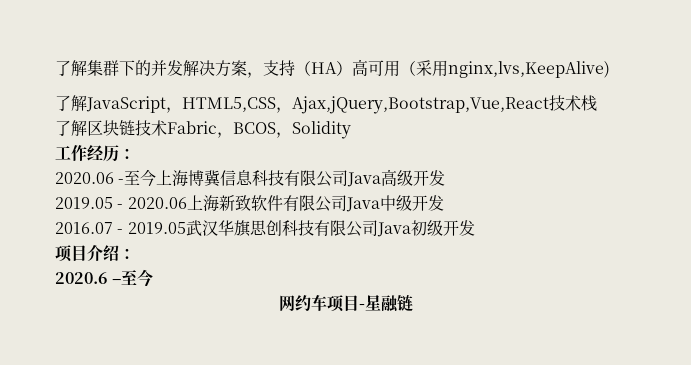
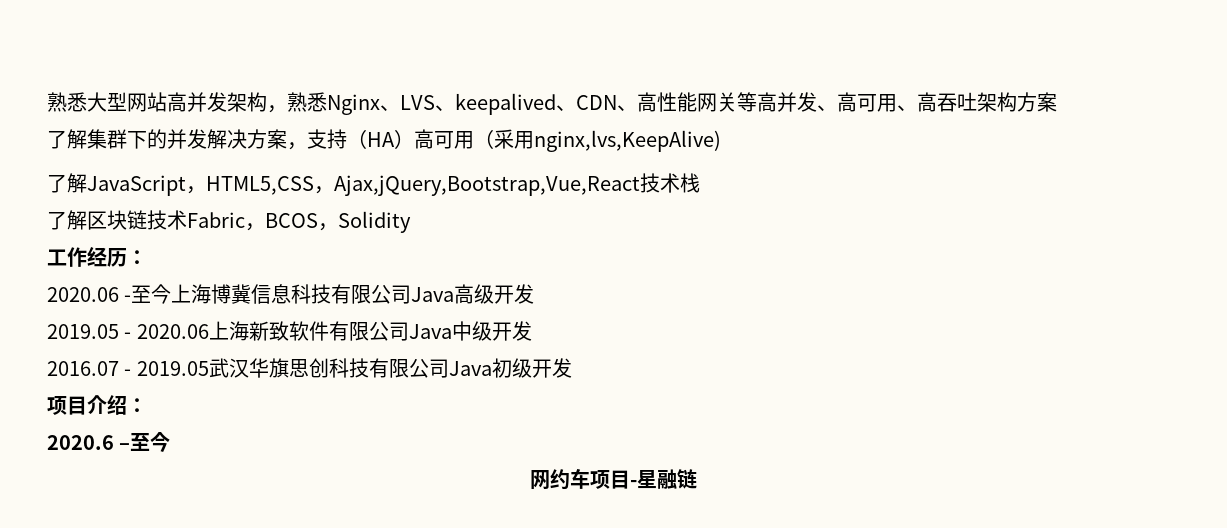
(55, 68) none -> [47,92,1057,115] 熟悉大型网站高并发架构，熟悉Nginx、LVS、keepalived、CDN、高性能网关等高并发、高可用、高吞吐架构方案 //

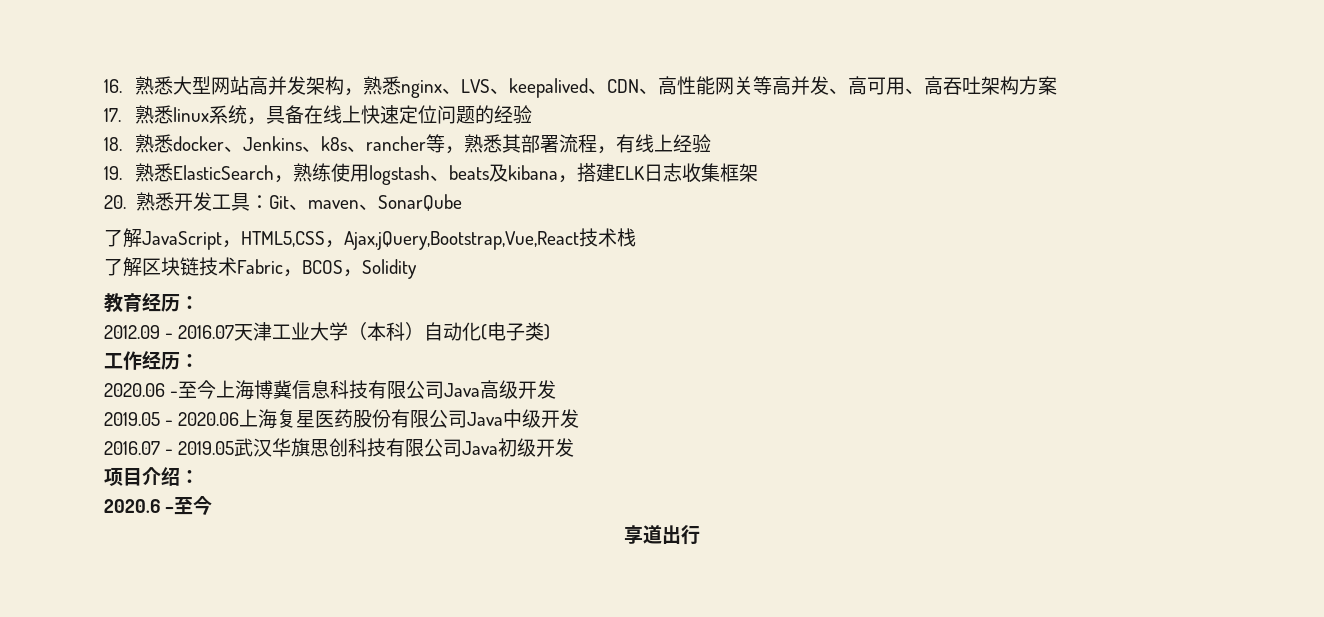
(47, 102) none -> [104,79,122,93] 16.
[327,94,380,115] Nginx -> [400,80,442,98] nginx
[47,129,721,152] 了解集群下的并发解决方案，支持（HA）高可用（采用nginx,lvs,KeepAlive) -> [104,105,532,125] [104,134,711,154] [104,163,758,185] [104,192,462,211] 17.熟悉linux系统，具备在线上快速定位问题的经验 // 18.熟悉docker、Jenkins、k8s、rancher等，熟悉其部署流程，有线上经验 // 19.熟悉ElasticSearch，熟练使用logstash、beats及kibana，搭建ELK日志收集框架 // 20.熟悉开发工具：Git、maven、SonarQube
(411, 222) none -> [104,293,199,312] [104,322,551,341] // 教育经历： // 2012.09 - 2016.07天津工业大学（本科）自动化(电子类)
[248,321,329,341] 新致软件 -> [277,409,392,428] 复星医药股份
[530,468,697,490] 网约车项目-星融链 -> [624,525,700,545] 享道出行

